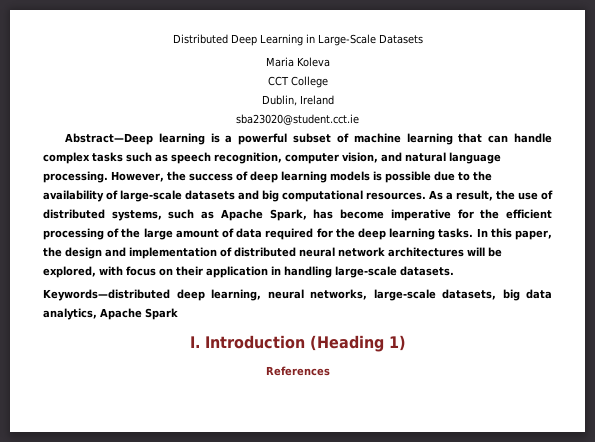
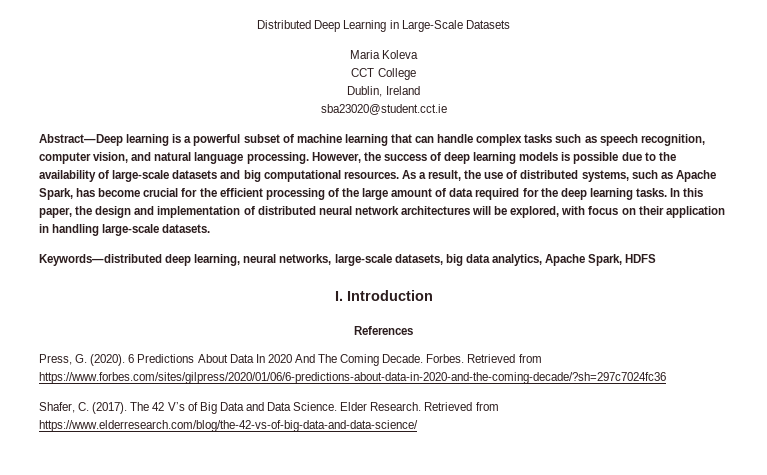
[390,209,451,221] imperative -> [143,188,179,197] crucial
[145,308,178,320] Spark -> [588,254,657,266] Spark, HDFS
[309,335,406,352] (Heading 1) -> (433, 295) none
(330, 371) none -> [39,354,542,366] [39,372,666,384] [39,402,499,414] [39,420,418,432] // Press, G. (2020). 6 Predictions About Data In 2020 And The Coming Decade. Forbes. Retrieved from https://www.forbes.com/sites/gilpress/2020/01/06/6-predictions-about-data-in-2020-and-the-coming-decade/?sh=297c7024fc36 // Shafer, C. (2017). The 42 V’s of Big Data and Data Science. Elder Research. Retrieved from https://www.elderresearch.com/blog/the-42-vs-of-big-data-and-data-science/

